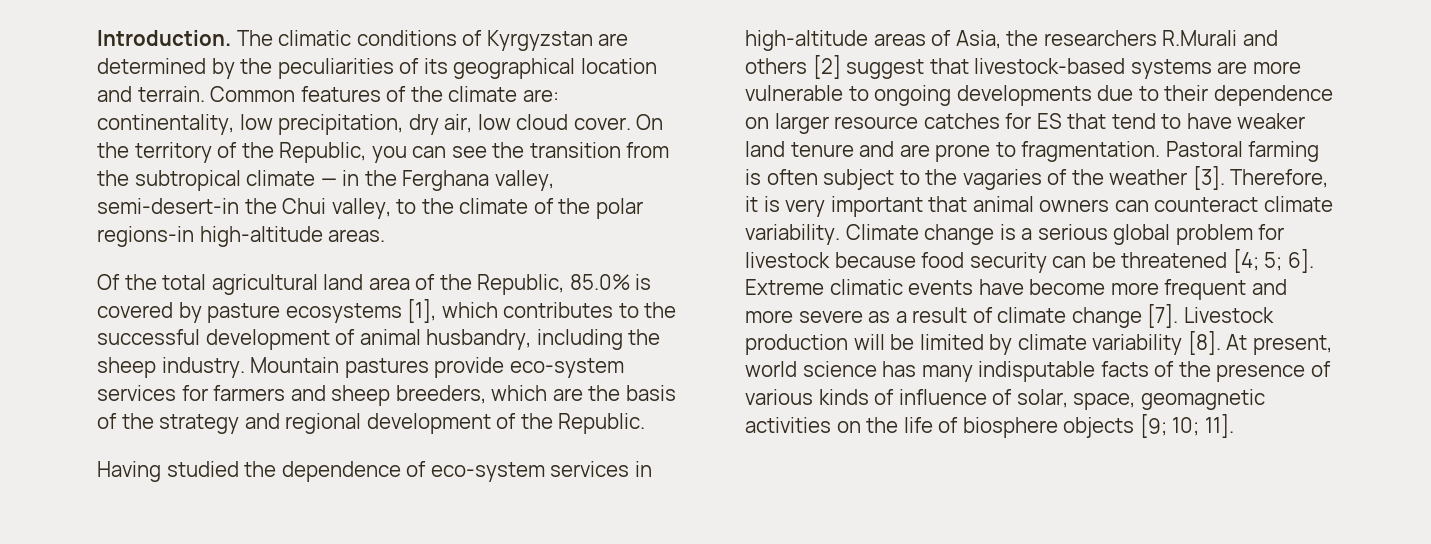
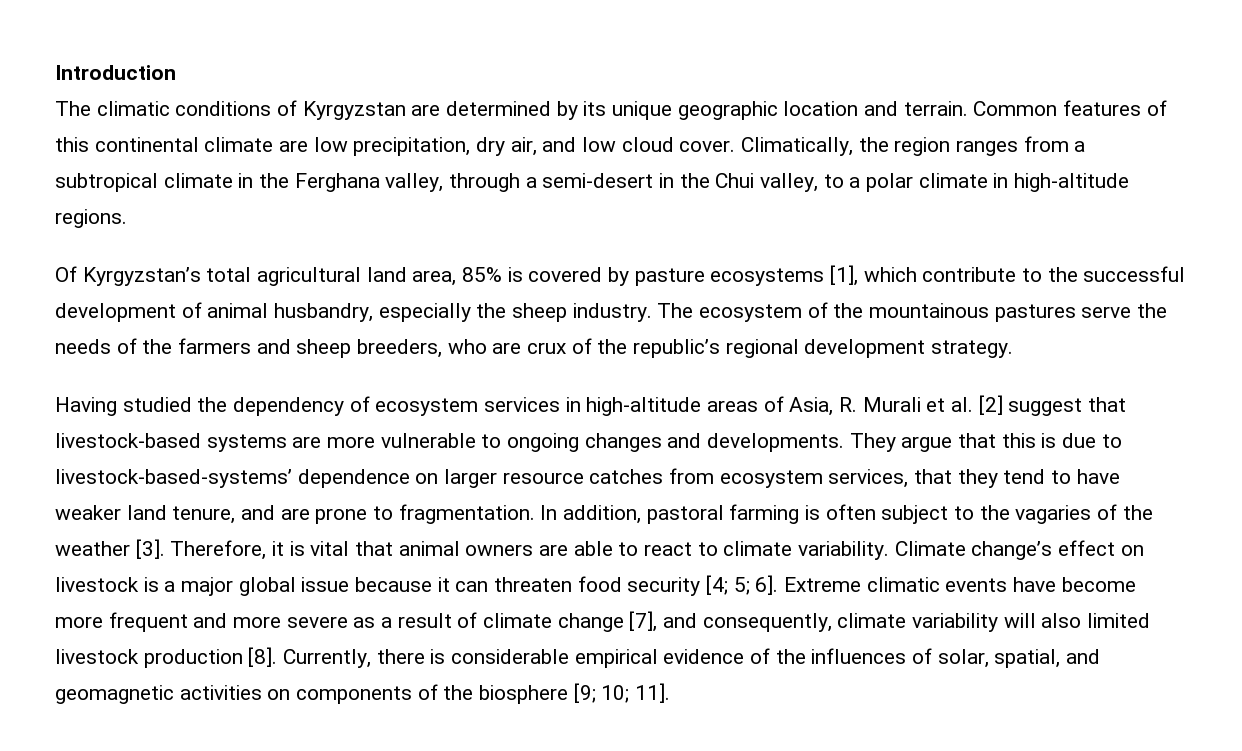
[97,30,231,46] Introduction. -> [55,65,176,80] Introduction //
[240,58,576,79] the peculiarities of its geographical -> [583,101,778,120] its unique geographic
[410,86,559,102] [97,114,234,135] the climate are: continentality, -> [55,137,309,152] this continental climate are
(473, 123) none -> [542,137,577,152] and
[636,114,664,130] [97,142,670,163] [97,170,129,186] On the territory of the Republic, you can see the transition from the -> [741,136,1086,156] Climatically, the region ranges from a
[320,178,337,186] — -> (233, 180) none
[97,198,643,219] [97,226,386,247] semi-desert-in the Chui valley, to the climate of the polar regions-in high-altitude areas. -> [449,173,1130,192] [55,209,127,228] through a semi-desert in the Chui valley, to a polar climate in high-altitude regions.
[124,274,157,290] the -> [82,267,201,286] Kyrgyzstan’s
[368,274,630,295] area of the Republic, 85.0% -> [412,267,503,286] area, 85%
[503,302,614,318] contributes -> [922,267,1017,282] contribute
[536,329,623,350] including -> [378,303,471,322] especially
[250,357,624,378] [97,385,676,406] [97,413,646,434] Mountain pastures provide eco-system services for farmers and sheep breeders, which are the basis of the strategy and regional development of the Republic. -> [657,302,1168,322] [55,338,1014,358] The ecosystem of the mountainous pastures serve the needs of the farmers and sheep breeders, who are crux of the republic’s regional development strategy.
[281,461,545,482] dependence of eco-system -> [233,396,479,416] dependency of ecosystem
[1006,30,1278,46] [745,58,807,74] the researchers R.Murali and others -> [839,397,974,412] R. Murali et al.
[956,85,1092,106] developments -> [584,433,1057,452] changes and developments. They argue that this is
[1164,85,1209,101] their -> [55,469,292,488] livestock-based-systems’
[1005,113,1107,129] for ES that -> [669,468,998,488] from ecosystem services, that they
[790,142,854,157] tenure -> [172,506,236,524] tenure,
[1165,141,1243,157] Pastoral -> [540,505,724,524] In addition, pastoral
[785,196,923,217] very important -> [310,541,350,556] vital
[1114,196,1333,212] [745,224,1285,245] [745,252,1228,273] can counteract climate variability. Climate change is a serious global problem for livestock because food security can be threatened -> [539,540,1144,560] [55,576,701,596] are able to react to climate variability. Climate change’s effect on livestock is a major global issue because it can threaten food security
[1147,304,1274,328] [745,331,1332,355] [745,361,1331,382] [745,389,1265,410] [745,417,1135,438] [7]. Livestock production will be limited by climate variability [8]. At present, world science has many indisputable facts of the presence of various kinds of influence of solar, space, geomagnetic activities on the life of biosphere objects -> [629,611,1151,632] [55,647,1101,668] [55,684,569,704] [7], and consequently, climate variability will also limited livestock production [8]. Currently, there is considerable empirical evidence of the influences of solar, spatial, and geomagnetic activities on components of the biosphere

